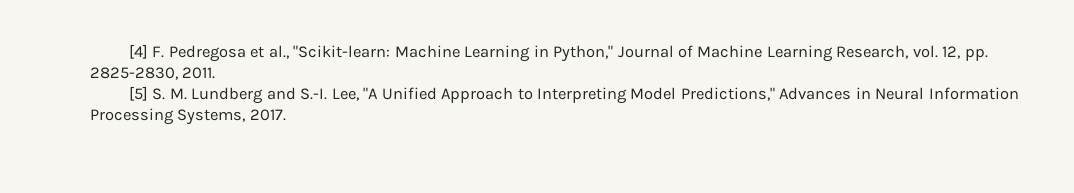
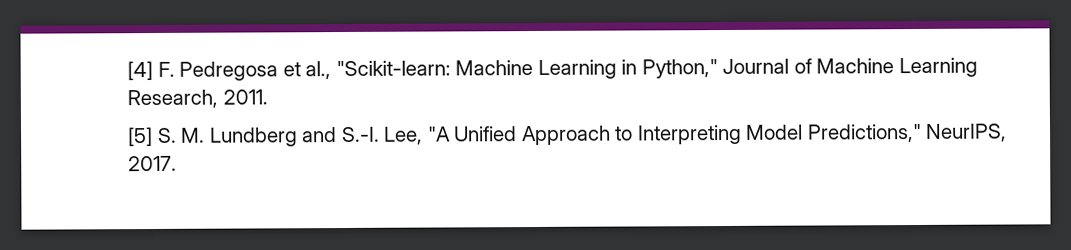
[912,45,988,61] [90,67,178,80] vol. 12, pp. 2825-2830, -> (218, 99) none
[779,87,1019,100] [90,108,246,125] Advances in Neural Information Processing Systems, -> [925,123,1008,142] NeurIPS,

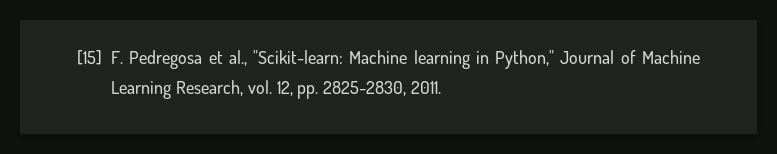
[127,61,153,81] [4] -> [77,50,102,65] [15]
[537,59,617,79] Learning -> [413,50,470,69] learning
[222,89,268,105] [128,123,1008,147] [128,155,177,172] 2011. // [5] S. M. Lundberg and S.-I. Lee, "A Unified Approach to Interpreting Model Predictions," NeurIPS, 2017. -> [247,80,442,99] vol. 12, pp. 2825-2830, 2011.

